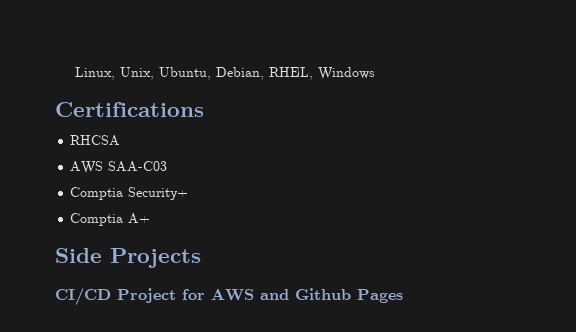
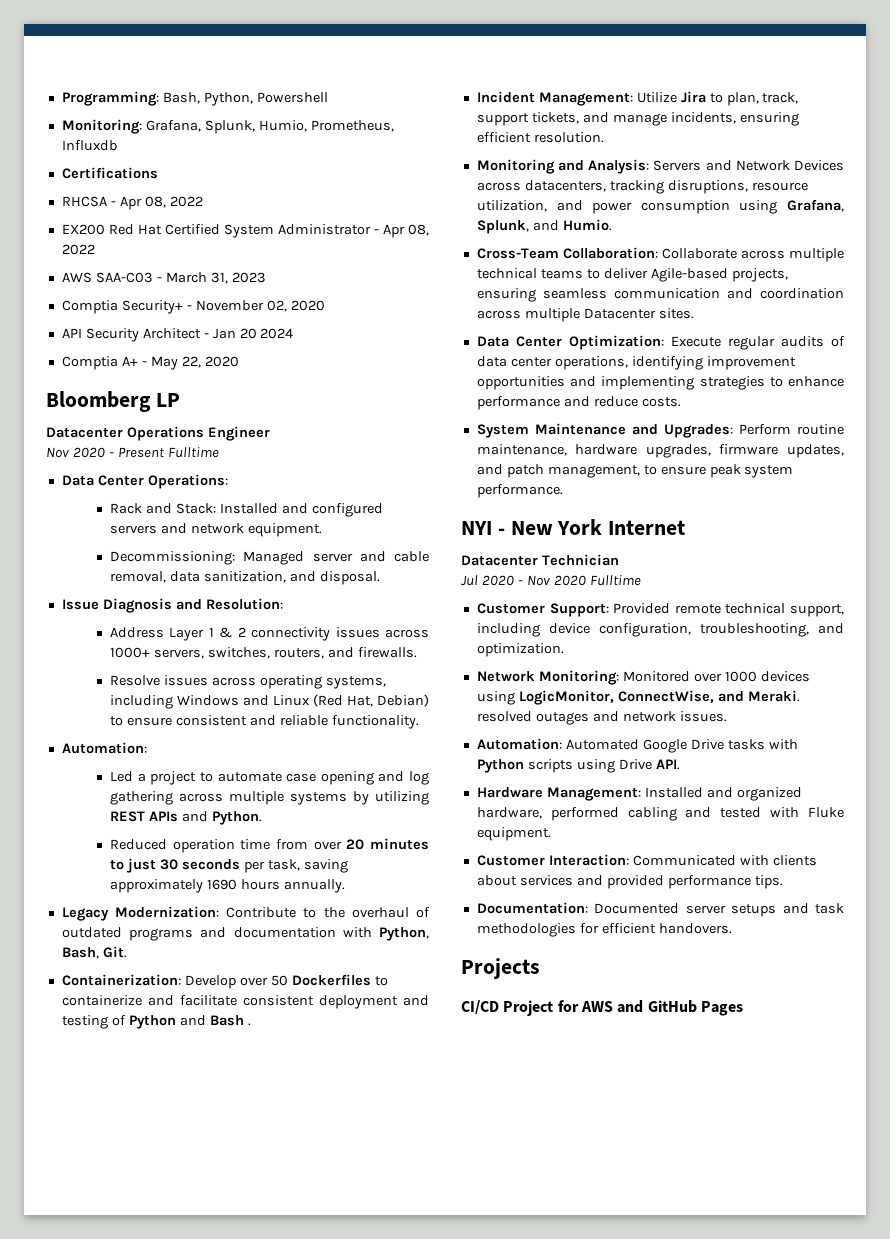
[74,67,375,80] [55,102,204,117] [70,135,121,146] [70,161,168,174] [70,187,189,200] [70,213,151,226] [55,248,102,263] Linux, Unix, Ubuntu, Debian, RHEL, Windows // Certifications // RHCSA // AWS SAA-C03 // Comptia Security+ // Comptia A+ // Side -> [61,91,328,106] [61,119,394,134] [61,140,118,151] [61,167,158,179] [61,196,203,210] [61,224,430,238] [61,244,95,255] [61,272,266,284] [61,300,325,314] [61,328,294,342] [61,356,239,370] [46,391,180,412] [46,426,270,441] [46,447,219,458] [61,474,228,489] [110,503,383,517] [110,523,322,537] [110,551,429,565] [110,571,380,585] [61,598,283,613] [110,627,429,641] [110,647,417,659] [110,675,386,689] [110,694,429,709] [110,715,419,729] [61,742,147,754] [110,771,430,785] [110,791,429,805] [110,811,262,825] [110,838,430,853] [110,858,348,873] [110,879,345,893] [61,906,431,921] [61,927,429,941] [61,946,127,959] [61,974,388,989] [61,995,429,1009] [61,1015,251,1029] [476,91,799,106] [476,112,799,126] [476,132,604,143] [476,159,844,174] [476,180,808,194] [476,199,844,214] [476,219,612,234] [476,247,844,262] [476,268,788,282] [476,288,844,302] [476,308,694,322] [476,335,845,350] [476,356,796,370] [476,376,844,390] [476,396,681,410] [476,423,844,438] [476,444,844,458] [476,464,794,478] [476,484,563,498] [461,519,686,535] [461,554,619,566] [461,575,641,586] [476,603,844,617] [476,623,844,637] [476,643,564,657] [476,670,810,685] [476,690,800,705] [476,711,727,725] [476,738,798,753] [476,759,680,773] [476,787,802,801] [476,807,844,821] [476,827,551,841] [476,854,817,866] [476,875,783,889] [476,902,844,917] [476,923,732,937] Programming: Bash, Python, Powershell // Monitoring: Grafana, Splunk, Humio, Prometheus, Influxdb // Certifications // RHCSA - Apr 08, 2022 // EX200 Red Hat Certified System Administrator - Apr 08, 2022 // AWS SAA-C03 - March 31, 2023 // Comptia Security+ - November 02, 2020 // API Security Architect - Jan 20 2024 // Comptia A+ - May 22, 2020 // Bloomberg LP // Datacenter Operations Engineer // Nov 2020 - Present Fulltime // Data Center Operations: // Rack and Stack: Installed and configured servers and network equipment. // Decommissioning: Managed server and cable removal, data sanitization, and disposal. // Issue Diagnosis and Resolution: // Address Layer 1 & 2 connectivity issues across 1000+ servers, switches, routers, and firewalls. // Resolve issues across operating systems, including Windows and Linux (Red Hat, Debian) to ensure consistent and reliable functionality. // Automation: // Led a project to automate case opening and log gathering across multiple systems by utilizing REST APIs and Python. // Reduced operation time from over 20 minutes to just 30 seconds per task, saving approximately 1690 hours annually. // Legacy Modernization: Contribute to the overhaul of outdated programs and documentation with Python, Bash, Git. // Containerization: Develop over 50 Dockerfiles to containerize and facilitate consistent deployment and testing of Python and Bash . // Incident Management: Utilize Jira to plan, track, support tickets, and manage incidents, ensuring efficient resolution. // Monitoring and Analysis: Servers and Network Devices across datacenters, tracking disruptions, resource utilization, and power consumption using Grafana, Splunk, and Humio. // Cross-Team Collaboration: Collaborate across multiple technical teams to deliver Agile-based projects, ensuring seamless communication and coordination across multiple Datacenter sites. // Data Center Optimization: Execute regular audits of data center operations, identifying improvement opportunities and implementing strategies to enhance performance and reduce costs. // System Maintenance and Upgrades: Perform routine maintenance, hardware upgrades, firmware updates, and patch management, to ensure peak system performance. // NYI - New York Internet // Datacenter Technician // Jul 2020 - Nov 2020 Fulltime // Customer Support: Provided remote technical support, including device configuration, troubleshooting, and optimization. // Network Monitoring: Monitored over 1000 devices using LogicMonitor, ConnectWise, and Meraki. resolved outages and network issues. // Automation: Automated Google Drive tasks with Python scripts using Drive API. // Hardware Management: Installed and organized hardware, performed cabling and tested with Fluke equipment. // Customer Interaction: Communicated with clients about services and provided performance tips. // Documentation: Documented server setups and task methodologies for efficient handovers. //
[295,288,351,300] Github -> [647,1000,697,1013] GitHub

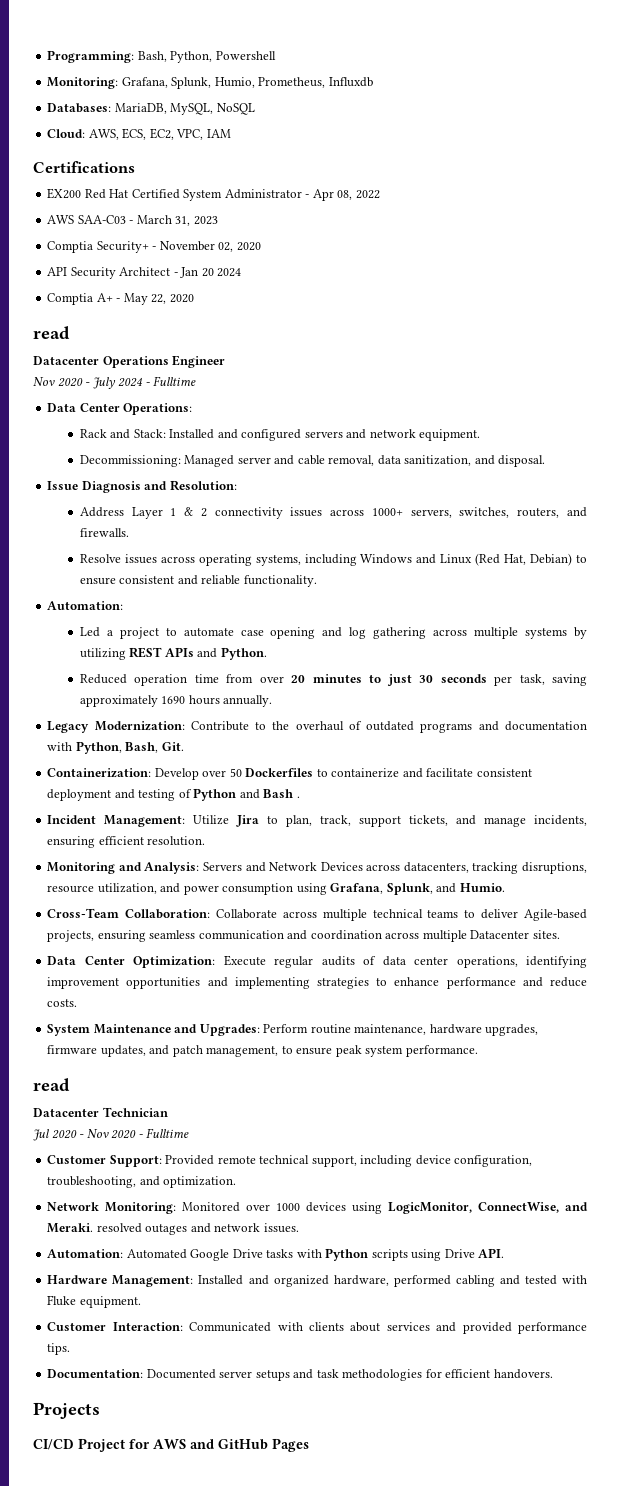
[61,167,158,179] [61,196,203,210] Certifications // RHCSA - Apr 08, 2022 -> [47,103,255,115] [47,128,231,140] [33,161,135,173] Databases: MariaDB, MySQL, NoSQL // Cloud: AWS, ECS, EC2, VPC, IAM // Certifications
[46,391,180,412] Bloomberg LP -> [33,326,70,340] read
[117,447,165,458] Present -> [92,377,150,389] July 2024 -
[461,519,686,535] NYI - New York Internet -> [33,1078,70,1092] read
(586, 580) none -> [138,1134,143,1138] -

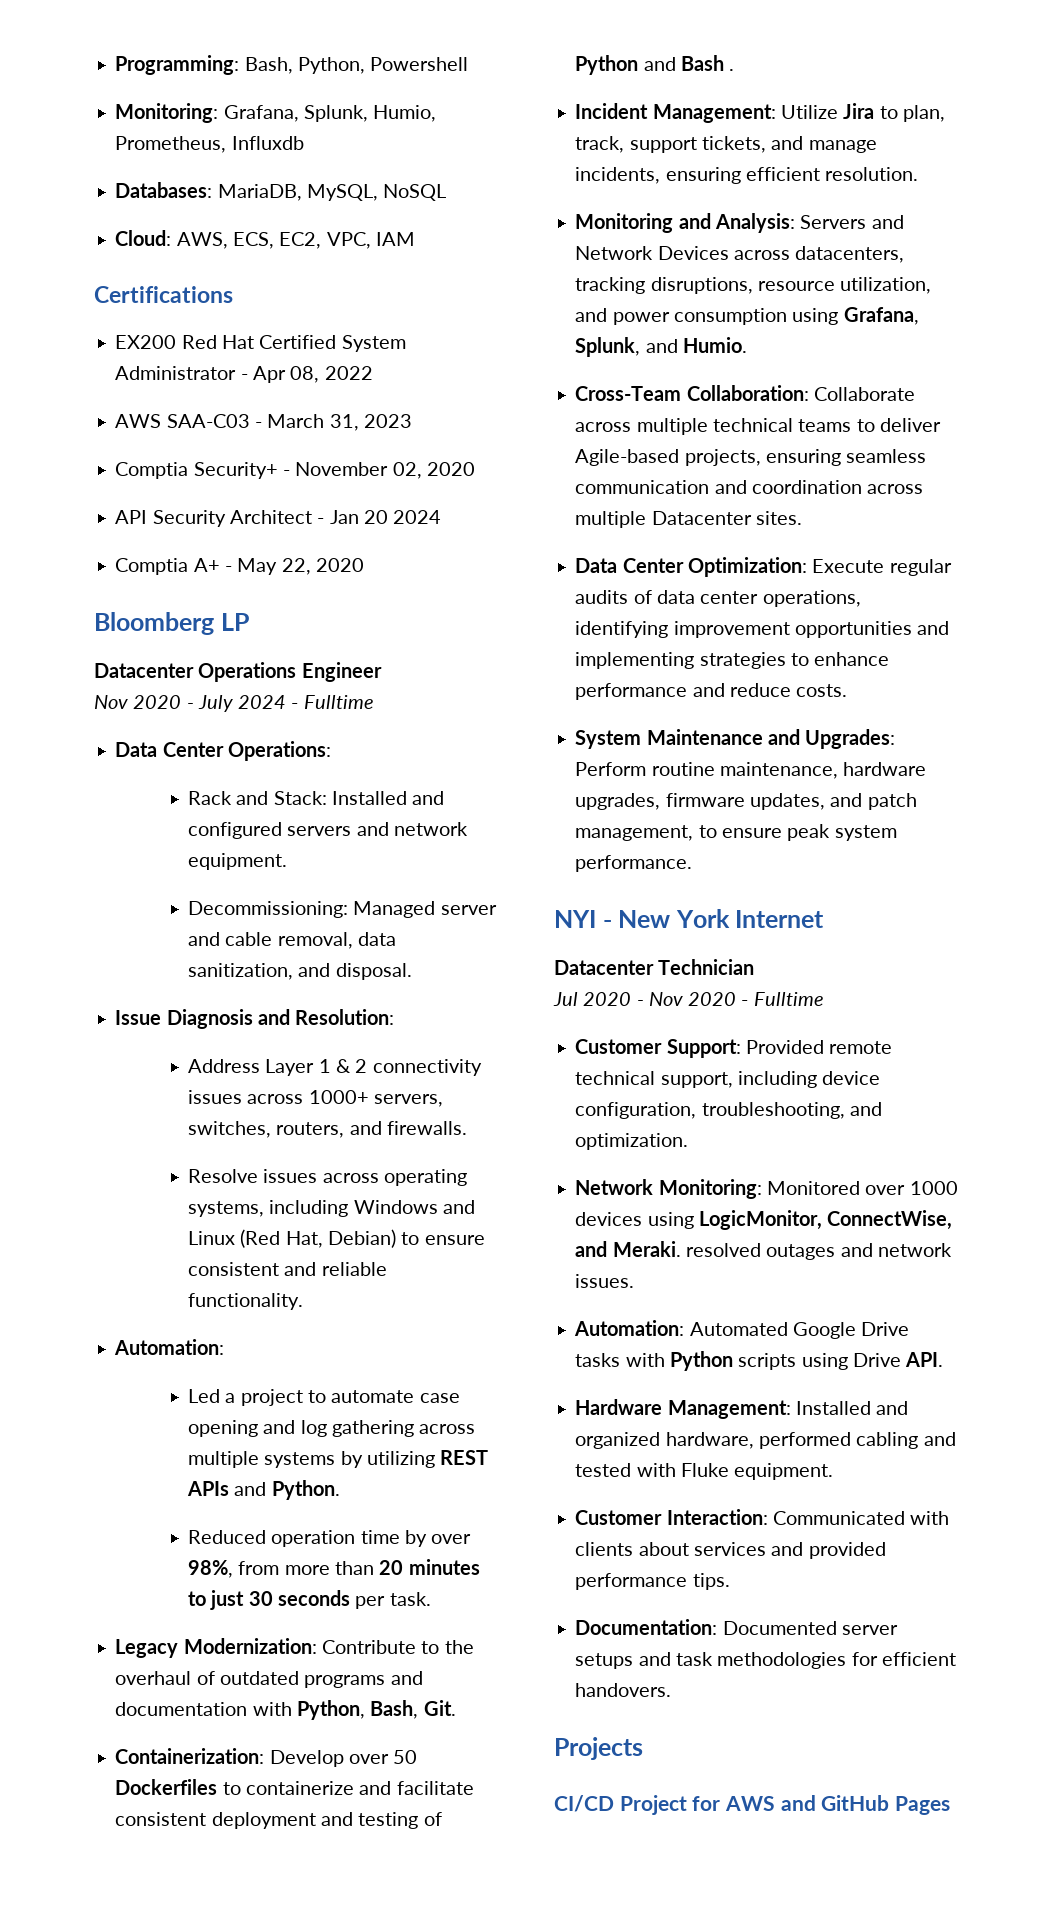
[33,326,70,340] read -> [94,612,249,635] Bloomberg LP
[226,674,284,683] from over -> [404,1530,472,1547] [188,1560,374,1578] by over 98%, from more than
[519,674,588,686] [79,695,273,707] task, saving approximately 1690 hours annually. -> [389,1592,431,1606] task.
[33,1078,70,1092] read -> [554,909,825,928] NYI - New York Internet

